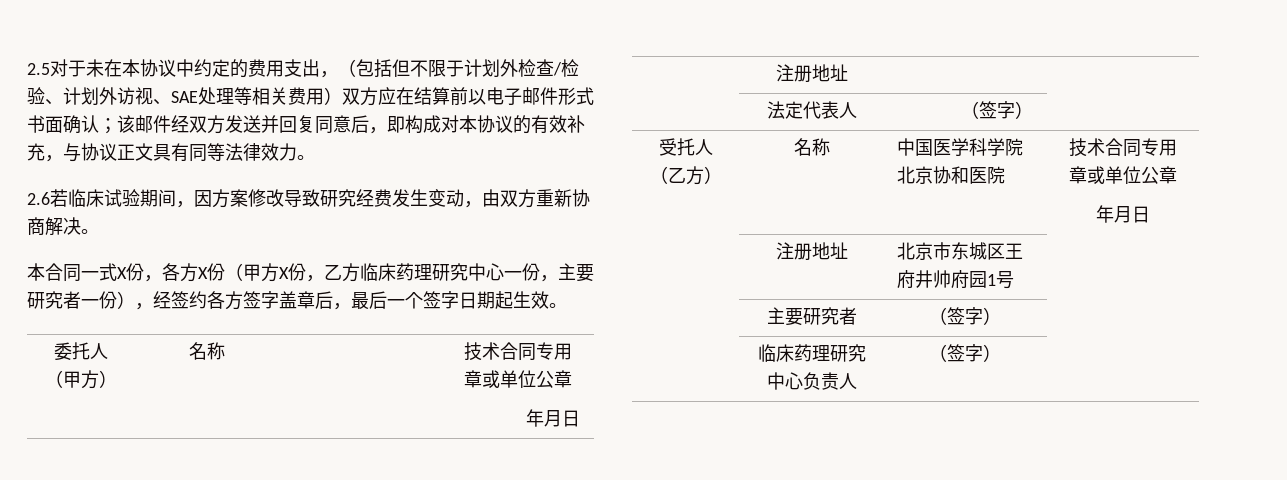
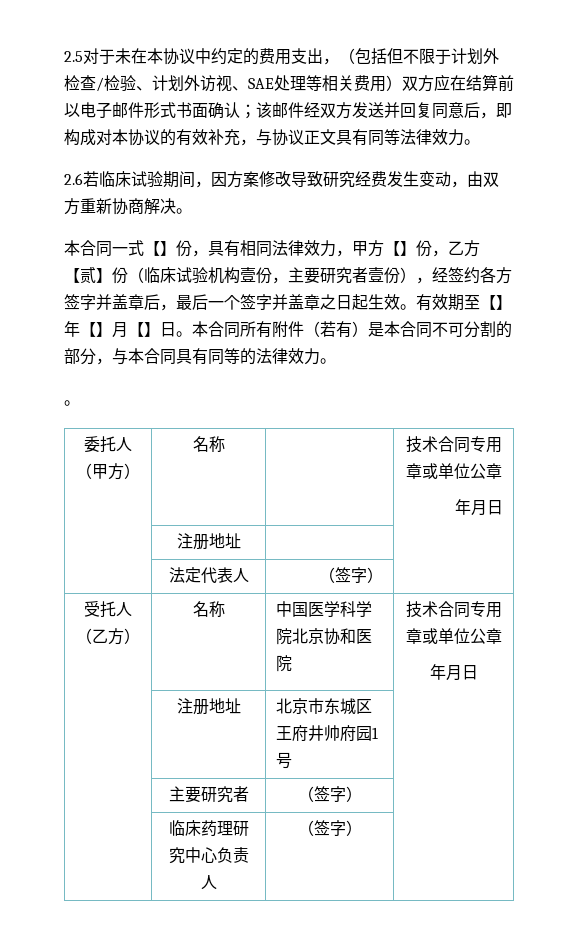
[117,263,522,282] X份，各方X份（甲方X份，乙方临床药理研究中心一 -> [144,240,480,257] [64,266,256,284] 【】份，具有相同法律效力，甲方【】份，乙方【贰】份（临床试验机构壹
[81,299,99,307] 一 -> [368,267,384,282] 壹
(279, 300) none -> [96,294,112,310] 并
[459,291,495,309] 日期 -> [272,294,352,310] 并盖章之日
(567, 305) none -> [416,294,512,311] [64,321,512,338] [64,348,336,365] [64,400,80,406] 有效期至【】年【】月【】日。本合同所有附件（若有）是本合同不可分割的部分，与本合同具有同等的法律效力。 // 。

